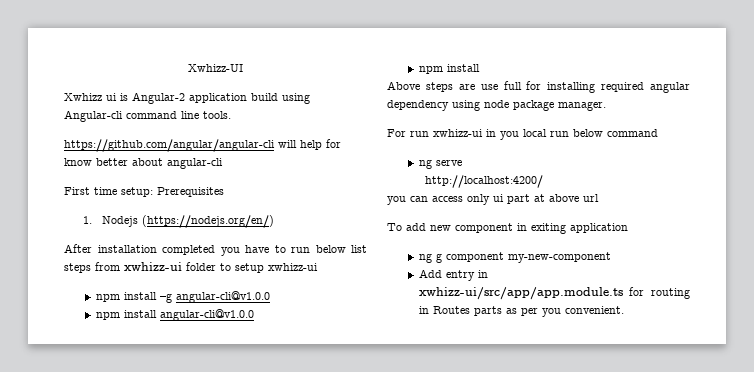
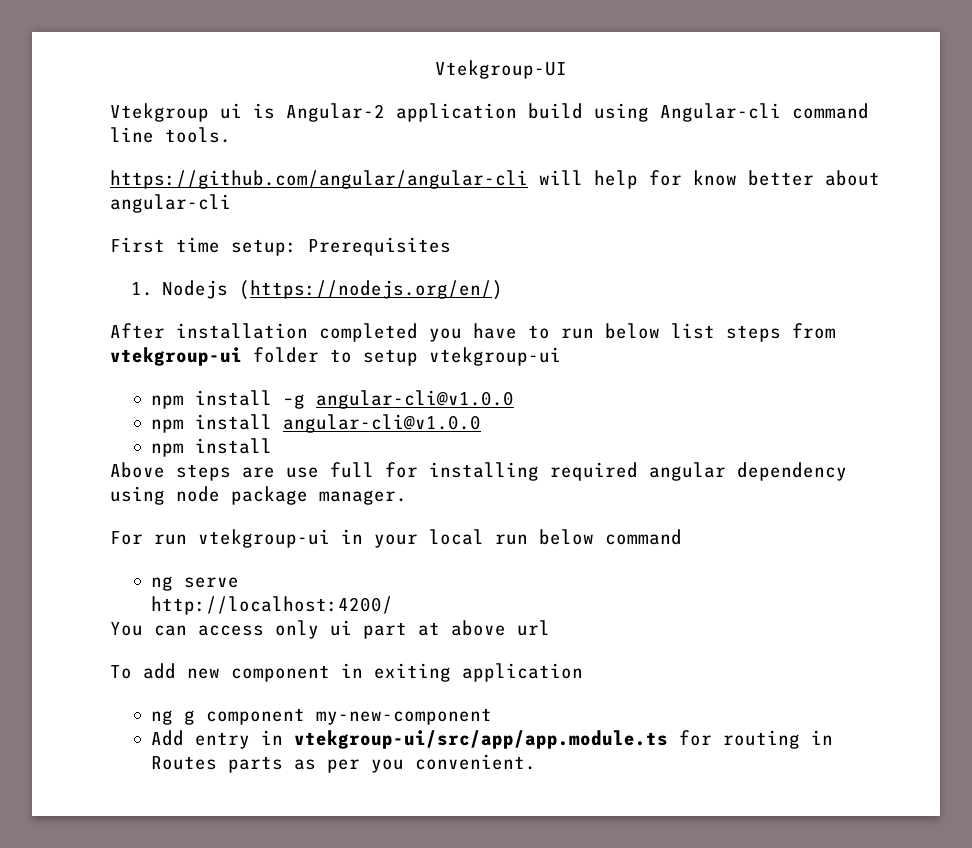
[188,64,243,72] [64,93,102,101] Xwhizz-UI // Xwhizz -> [435,60,567,79] [110,103,209,122] Vtekgroup-UI // Vtekgroup
[124,262,182,271] xwhizz-ui -> [110,347,242,366] vtekgroup-ui
[268,263,318,271] xwhizz-ui -> [429,347,561,366] vtekgroup-ui
[433,129,519,140] xwhizz-ui in you -> [198,529,418,548] vtekgroup-ui in your
[387,196,406,205] you -> [110,622,143,636] You
[418,287,623,300] xwhizz-ui/src/app/app.module.ts -> [293,730,668,749] vtekgroup-ui/src/app/app.module.ts

